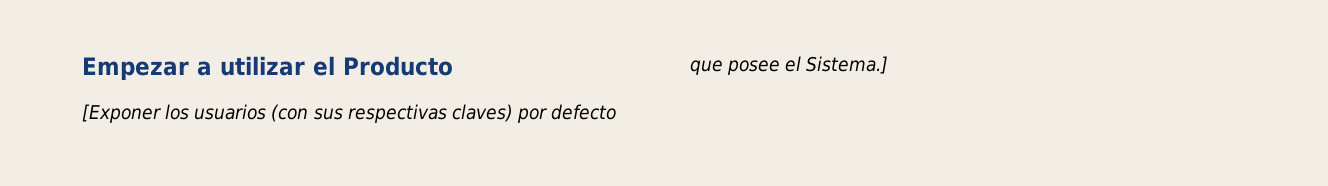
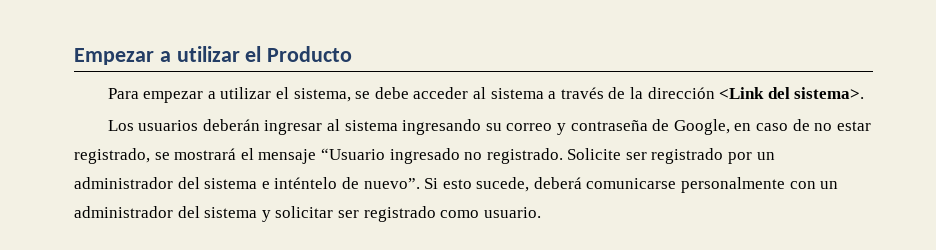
[82,104,617,123] [690,56,889,75] [Exponer los usuarios (con sus respectivas claves) por defecto que posee el Sistema.] -> [107,87,865,103] [107,119,871,135] [74,148,775,164] [74,177,839,193] [74,206,541,222] Para empezar a utilizar el sistema, se debe acceder al sistema a través de la dirección <Link del sistema>. // Los usuarios deberán ingresar al sistema ingresando su correo y contraseña de Google, en caso de no estar registrado, se mostrará el mensaje “Usuario ingresado no registrado. Solicite ser registrado por un administrador del sistema e inténtelo de nuevo”. Si esto sucede, deberá comunicarse personalmente con un administrador del sistema y solicitar ser registrado como usuario.

